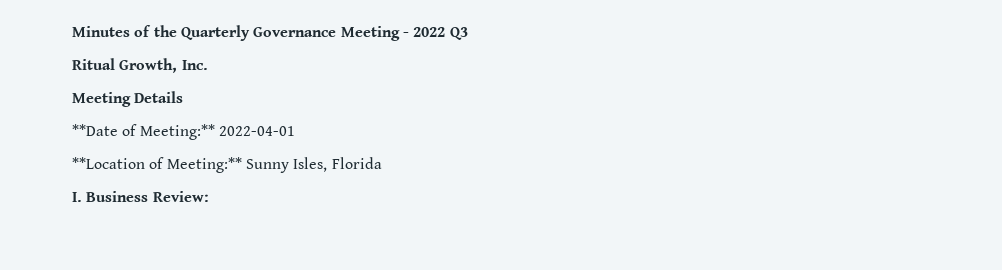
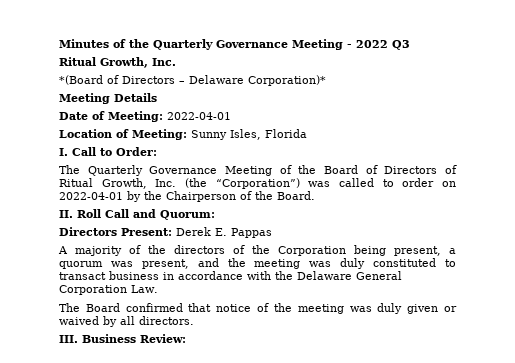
[72,91,184,107] [72,124,295,140] [72,157,382,173] [72,192,82,202] Meeting Details // **Date of Meeting:** 2022-04-01 // **Location of Meeting:** Sunny Isles, Florida // I. -> [59,75,326,86] [59,93,157,104] [59,111,231,122] [59,129,307,140] [59,147,157,156] [59,165,457,176] [59,178,457,189] [59,191,315,202] [59,209,215,220] [59,227,272,238] [58,245,456,256] [59,258,457,269] [59,271,402,280] [59,285,158,295] [59,303,457,314] [59,316,194,327] [59,335,78,343] *(Board of Directors – Delaware Corporation)* // Meeting Details // Date of Meeting: 2022-04-01 // Location of Meeting: Sunny Isles, Florida // I. Call to Order: // The Quarterly Governance Meeting of the Board of Directors of Ritual Growth, Inc. (the “Corporation”) was called to order on 2022-04-01 by the Chairperson of the Board. // II. Roll Call and Quorum: // Directors Present: Derek E. Pappas // A majority of the directors of the Corporation being present, a quorum was present, and the meeting was duly constituted to transact business in accordance with the Delaware General Corporation Law. // The Board confirmed that notice of the meeting was duly given or waived by all directors. // III.

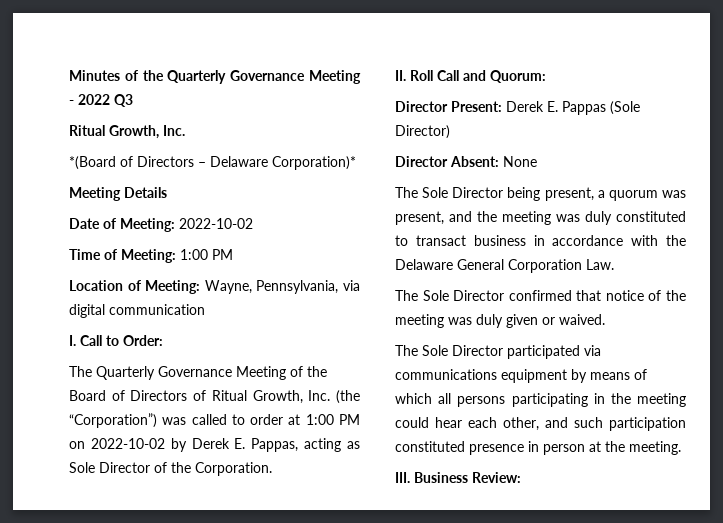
[167,112,231,120] [59,129,307,140] 2022-04-01 // Location of Meeting: Sunny Isles, Florida -> [179,218,253,229] [69,249,233,263] [69,280,360,294] [69,304,205,318] 2022-10-02 // Time of Meeting: 1:00 PM // Location of Meeting: Wayne, Pennsylvania, via digital communication
[442,181,457,187] [59,191,315,202] on 2022-04-01 by the Chairperson of the Board. -> [288,414,360,425] [69,438,360,452] [69,462,272,476] at 1:00 PM on 2022-10-02 by Derek E. Pappas, acting as Sole Director of the Corporation.
[59,227,117,236] Directors -> [395,101,448,112] Director
[58,245,346,256] // A majority of the directors of the Corporation -> [610,101,640,115] [395,125,450,139] [395,156,537,167] [395,187,504,198] (Sole Director) // Director Absent: None // The Sole Director
[85,303,120,312] Board -> [422,290,505,301] Sole Director
[59,316,194,327] waived by all directors. -> [559,314,605,325] [395,345,601,359] [395,369,647,383] [395,393,686,407] [395,417,686,431] [395,441,681,455] waived. // The Sole Director participated via communications equipment by means of which all persons participating in the meeting could hear each other, and such participation constituted presence in person at the meeting.

